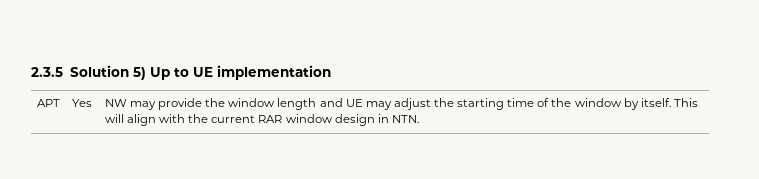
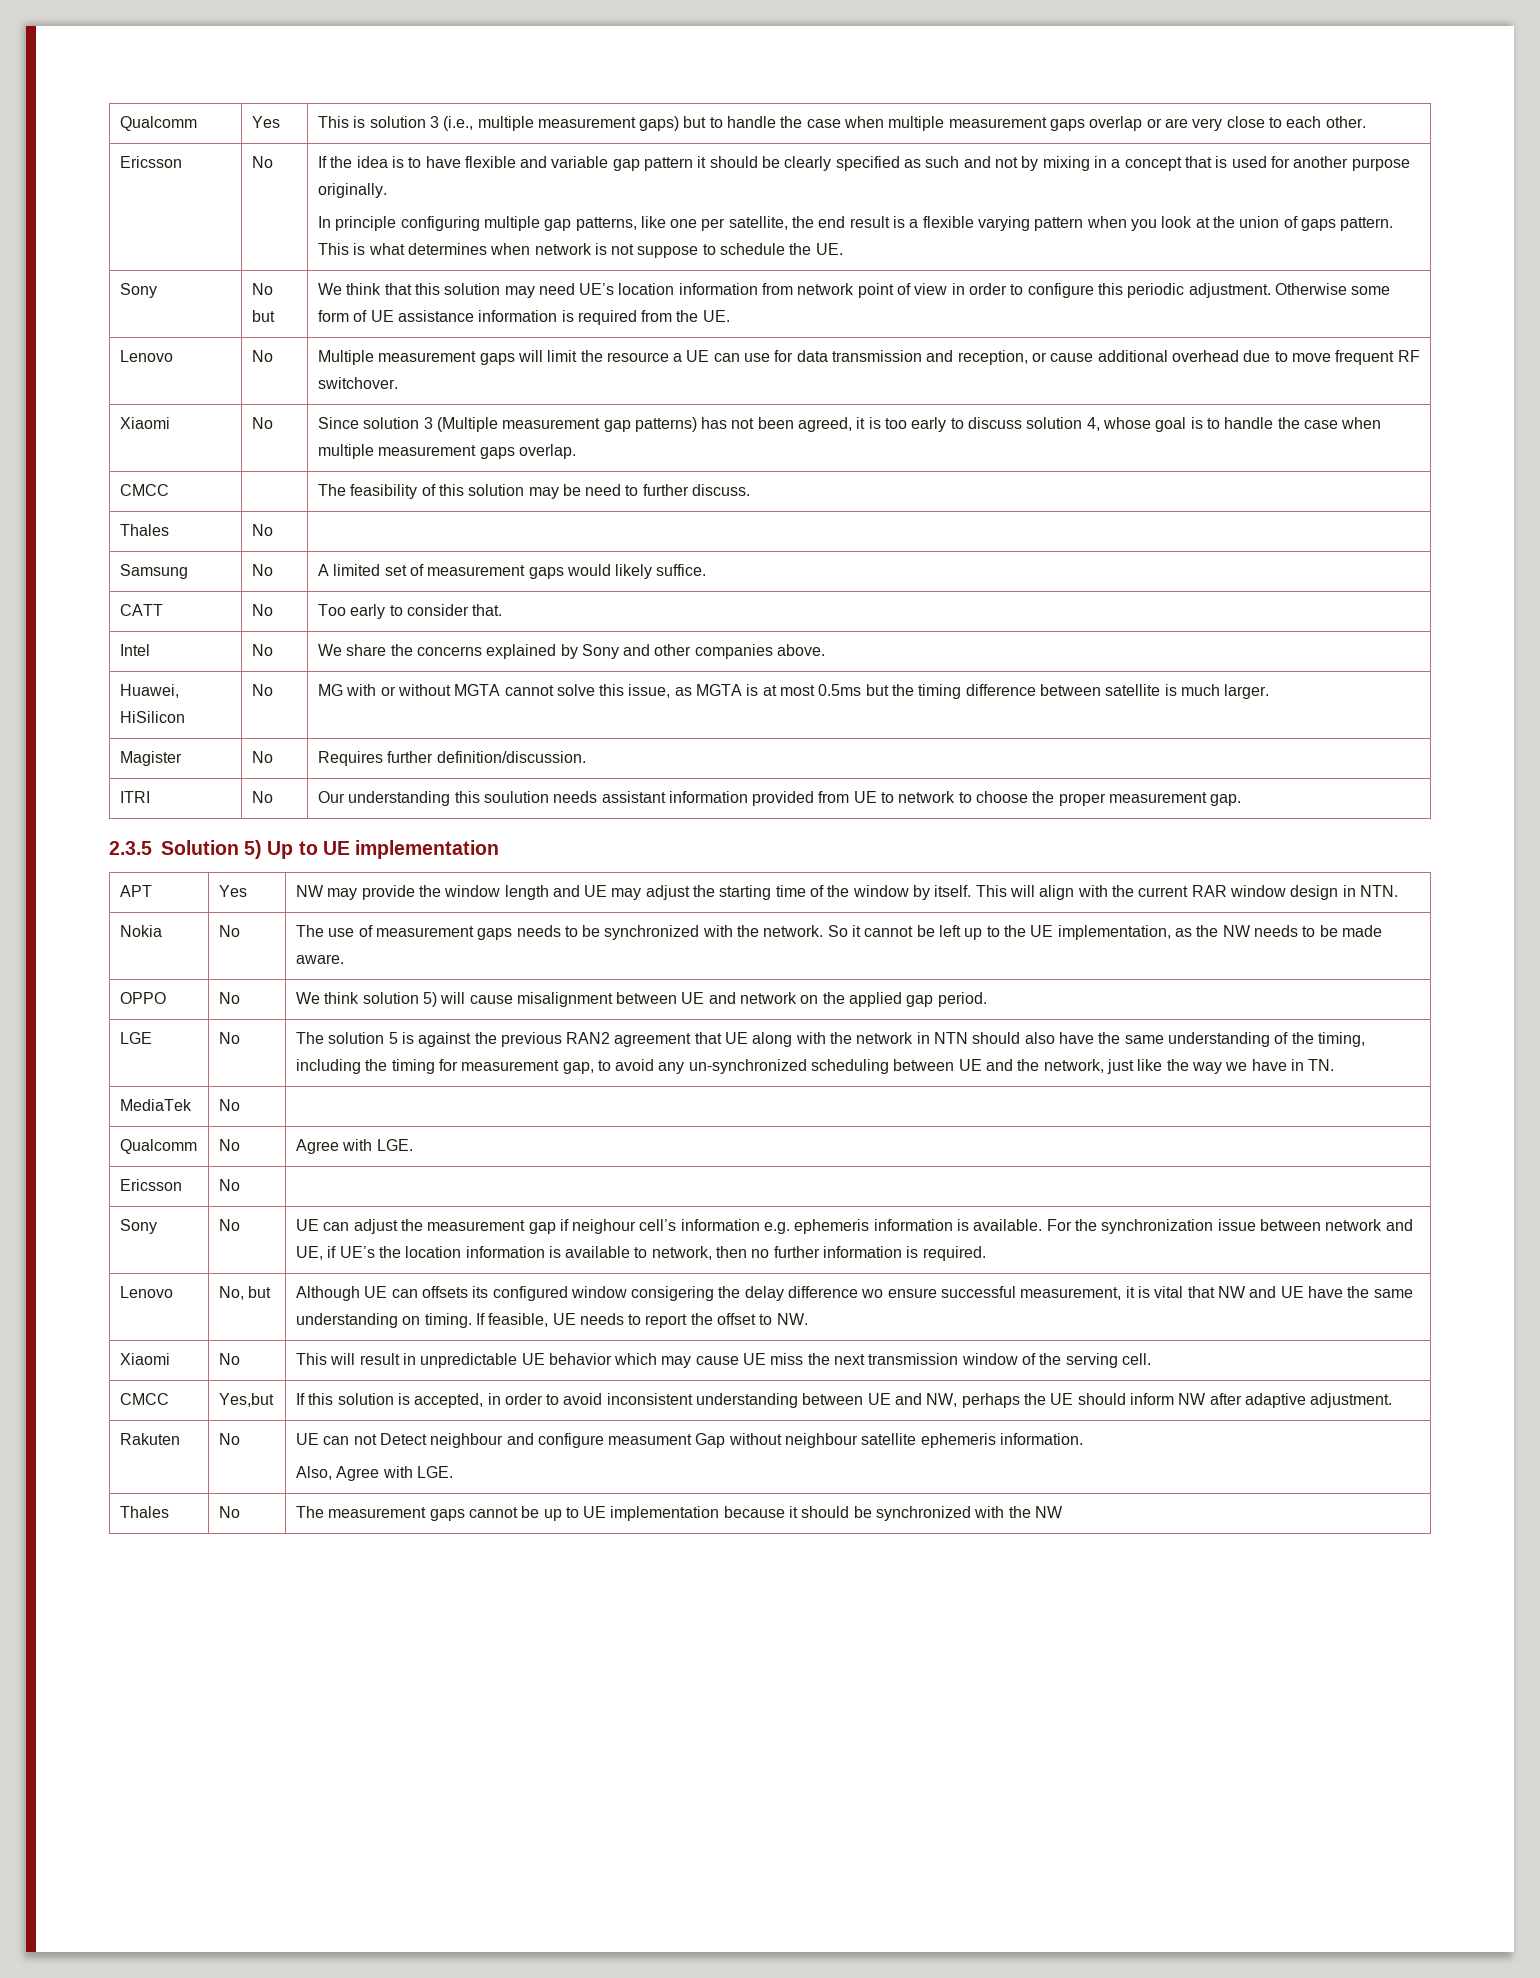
(31, 72) none -> [119,116,197,131] [251,116,280,128] [317,116,1366,131] [119,156,182,168] [251,156,273,168] [317,156,1410,171] [317,183,387,198] [317,216,1394,231] [317,243,843,258] [119,283,157,298] [251,283,273,295] [251,310,275,322] [317,283,1391,298] [317,310,730,325] [119,350,173,362] [251,350,273,362] [317,350,1420,365] [317,377,398,389] [119,417,170,429] [251,417,273,429] [317,417,1382,432] [317,444,576,459] [119,484,169,496] [317,484,751,499] [119,524,169,536] [251,524,273,536] [119,564,188,579] [251,564,273,576] [317,564,707,579] [119,604,163,616] [251,604,273,616] [317,604,503,619] [119,644,150,656] [251,644,273,656] [317,644,826,659] [119,684,179,698] [119,711,185,723] [251,684,273,696] [317,684,1270,699] [119,751,182,766] [251,751,273,763] [317,751,586,766] [119,791,150,803] [251,791,273,803] [317,791,1242,806] Qualcomm | Yes | This is solution 3 (i.e., multiple measurement gaps) but to handle the case when multiple measurement gaps overlap or are very close to each other. // Ericsson | No | If the idea is to have flexible and variable gap pattern it should be clearly specified as such and not by mixing in a concept that is used for another purpose originally. // In principle configuring multiple gap patterns, like one per satellite, the end result is a flexible varying pattern when you look at the union of gaps pattern. This is what determines when network is not suppose to schedule the UE. // Sony | No but | We think that this solution may need UE’s location information from network point of view in order to configure this periodic adjustment. Otherwise some form of UE assistance information is required from the UE. // Lenovo | No | Multiple measurement gaps will limit the resource a UE can use for data transmission and reception, or cause additional overhead due to move frequent RF switchover. // Xiaomi | No | Since solution 3 (Multiple measurement gap patterns) has not been agreed, it is too early to discuss solution 4, whose goal is to handle the case when multiple measurement gaps overlap. // CMCC | | The feasibility of this solution may be need to further discuss. // Thales | No | // Samsung | No | A limited set of measurement gaps would likely suffice. // CATT | No | Too early to consider that. // Intel | No | We share the concerns explained by Sony and other companies above. // Huawei, HiSilicon | No | MG with or without MGTA cannot solve this issue, as MGTA is at most 0.5ms but the timing difference between satellite is much larger. // Magister | No | Requires further definition/discussion. // ITRI | No | Our understanding this soulution needs assistant information provided from UE to network to choose the proper measurement gap. //
(419, 119) none -> [119,925,162,937] [218,925,240,937] [295,925,1382,940] [295,954,344,964] [119,992,166,1004] [218,992,240,1004] [295,992,987,1007] [119,1032,152,1044] [218,1032,240,1044] [295,1032,1365,1047] [295,1059,1335,1074] [119,1099,192,1111] [218,1099,240,1111] [119,1139,197,1154] [218,1139,240,1151] [295,1139,413,1154] [119,1179,182,1191] [218,1179,240,1191] [119,1219,157,1234] [218,1219,240,1231] [295,1219,1413,1234] [295,1246,986,1261] [119,1286,173,1298] [218,1286,272,1300] [295,1286,1413,1301] [295,1313,808,1328] [119,1353,170,1365] [218,1353,240,1365] [295,1353,1151,1368] [119,1393,169,1405] [218,1393,274,1407] [295,1393,1393,1408] [119,1433,180,1445] [218,1433,240,1445] [295,1433,1084,1448] [295,1466,453,1481] [119,1506,169,1518] [218,1506,240,1518] [295,1506,1064,1521] // Nokia | No | The use of measurement gaps needs to be synchronized with the network. So it cannot be left up to the UE implementation, as the NW needs to be made aware. // OPPO | No | We think solution 5) will cause misalignment between UE and network on the applied gap period. // LGE | No | The solution 5 is against the previous RAN2 agreement that UE along with the network in NTN should also have the same understanding of the timing, including the timing for measurement gap, to avoid any un-synchronized scheduling between UE and the network, just like the way we have in TN. // MediaTek | No | // Qualcomm | No | Agree with LGE. // Ericsson | No | // Sony | No | UE can adjust the measurement gap if neighour cell’s information e.g. ephemeris information is available. For the synchronization issue between network and UE, if UE’s the location information is available to network, then no further information is required. // Lenovo | No, but | Although UE can offsets its configured window consigering the delay difference wo ensure successful measurement, it is vital that NW and UE have the same understanding on timing. If feasible, UE needs to report the offset to NW. // Xiaomi | No | This will result in unpredictable UE behavior which may cause UE miss the next transmission window of the serving cell. // CMCC | Yes,but | If this solution is accepted, in order to avoid inconsistent understanding between UE and NW, perhaps the UE should inform NW after adaptive adjustment. // Rakuten | No | UE can not Detect neighbour and configure measument Gap without neighbour satellite ephemeris information. // Also, Agree with LGE. // Thales | No | The measurement gaps cannot be up to UE implementation because it should be synchronized with the NW

